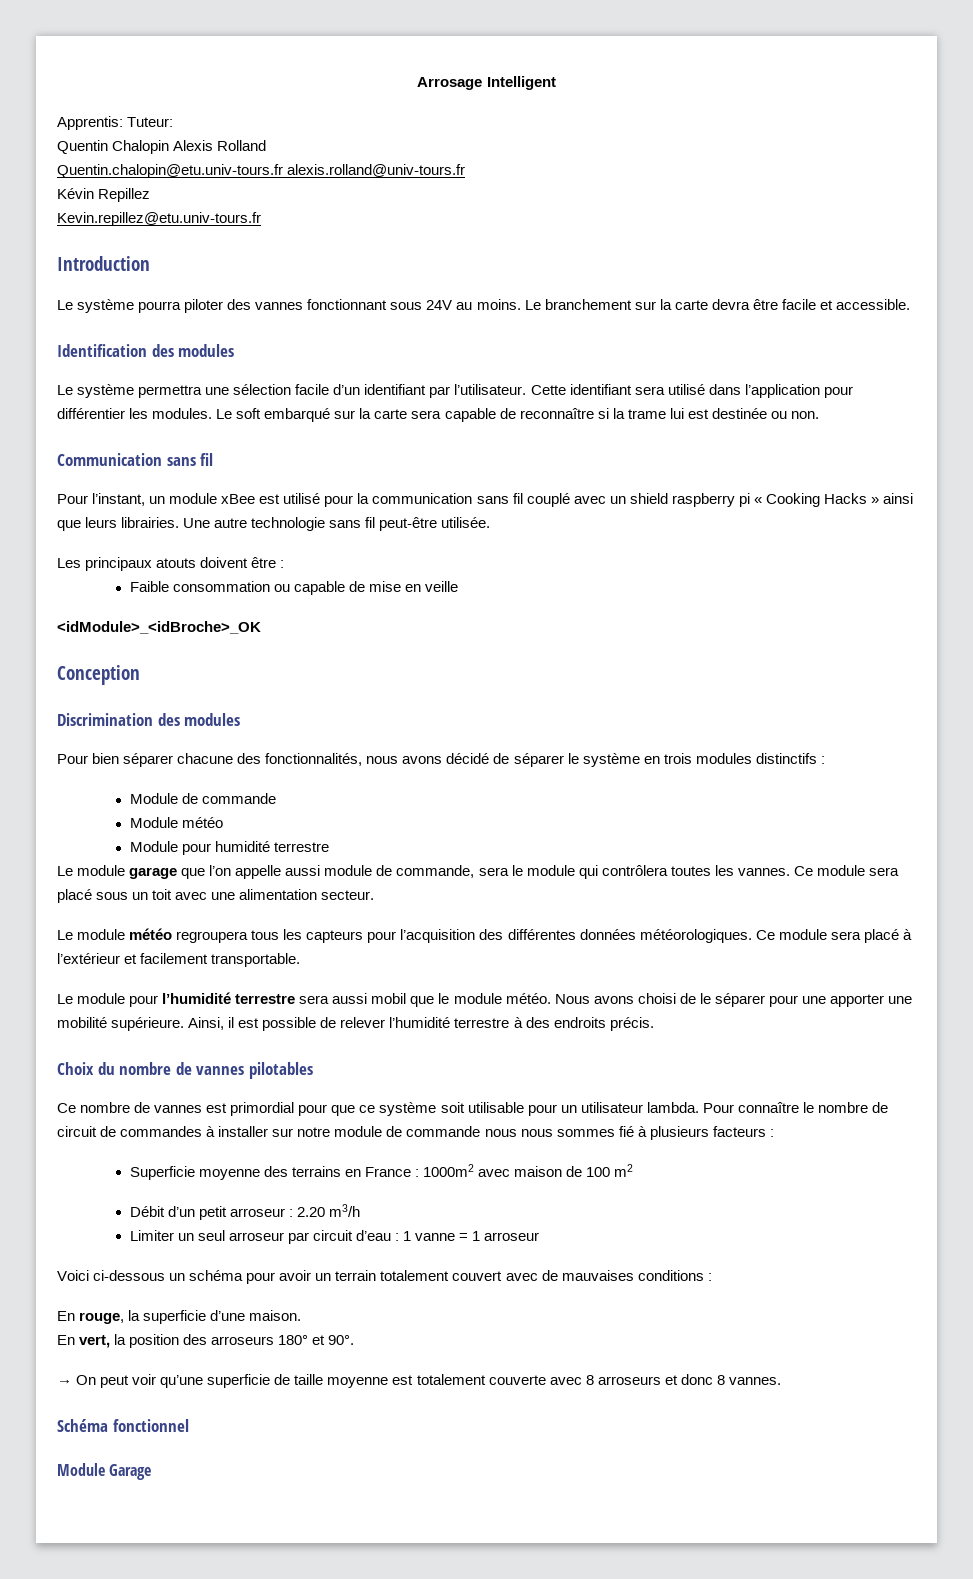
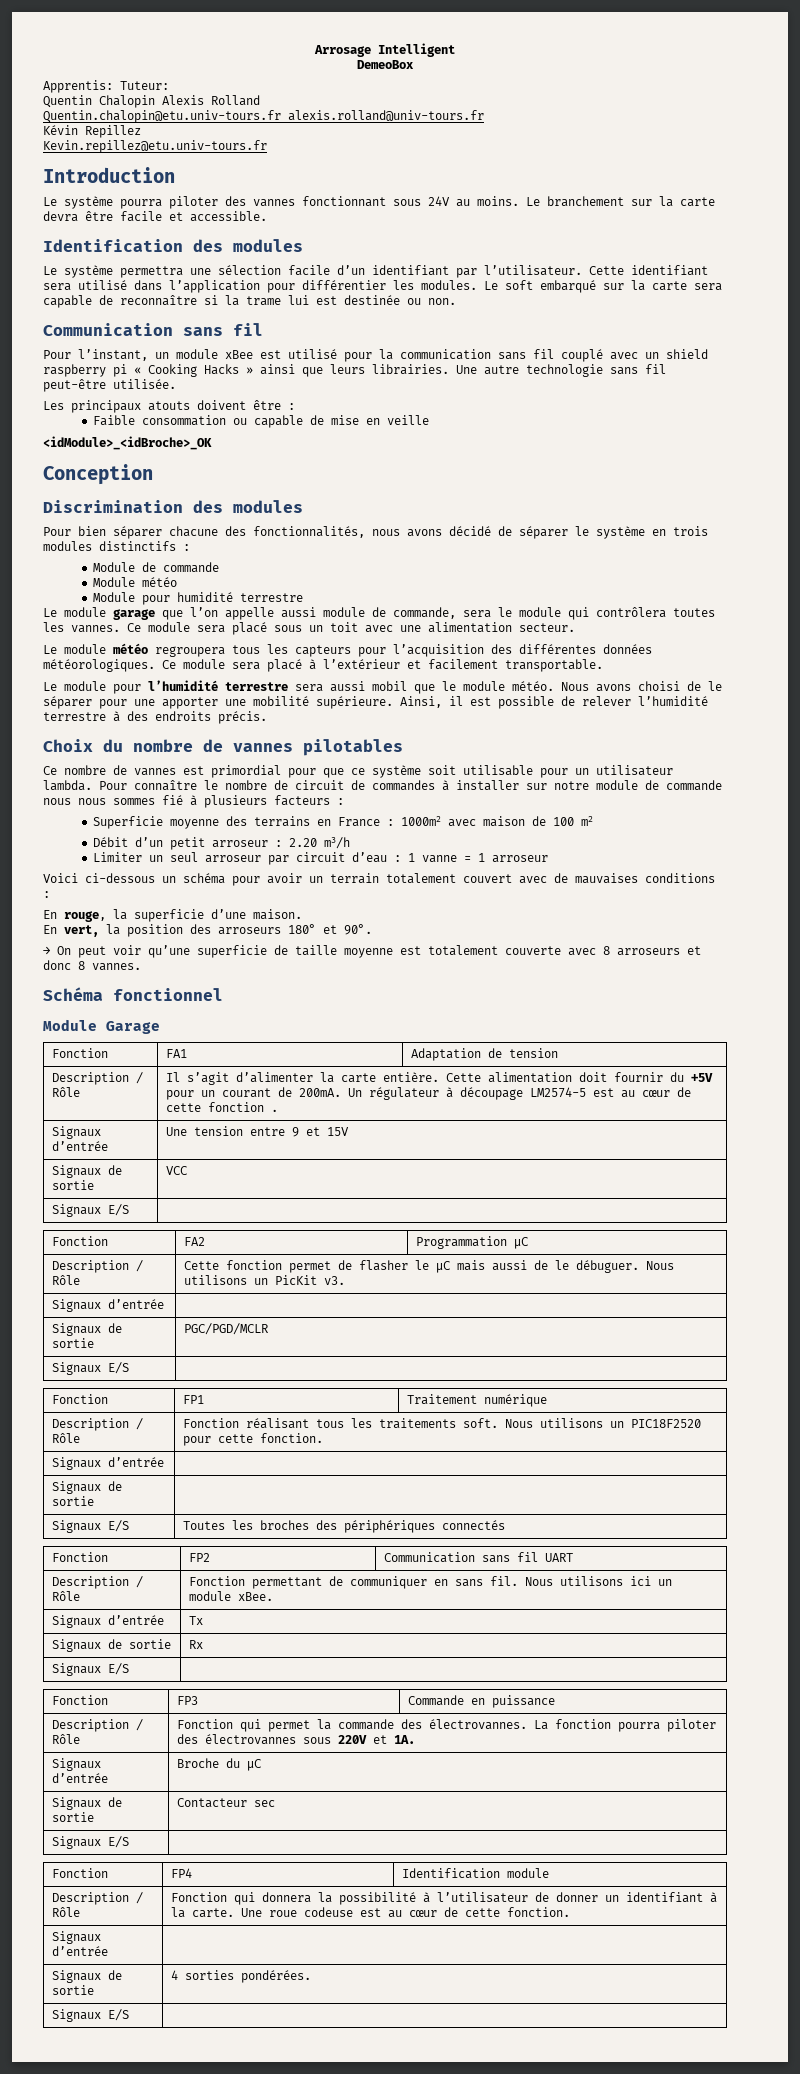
(556, 83) none -> [357,60,414,69] // DemeoBox
(152, 1472) none -> [51,1048,108,1058] [165,1049,187,1058] [410,1048,558,1061] [51,1072,143,1085] [51,1087,80,1097] [165,1072,713,1085] [165,1087,691,1100] [165,1102,278,1112] [51,1126,101,1139] [51,1141,108,1151] [165,1126,349,1137] [51,1165,122,1178] [51,1180,94,1190] [165,1166,187,1175] [51,1204,129,1217] [51,1236,108,1246] [183,1237,205,1246] [415,1236,528,1249] [51,1260,143,1273] [51,1275,80,1285] [183,1260,674,1273] [183,1275,345,1285] [51,1299,164,1312] [51,1323,122,1336] [51,1338,94,1348] [183,1323,269,1335] [51,1362,129,1375] [51,1394,108,1404] [182,1395,204,1404] [406,1394,547,1407] [51,1418,143,1431] [51,1433,80,1443] [182,1418,701,1429] [182,1433,323,1446] [51,1457,164,1470] [51,1481,122,1494] [51,1496,94,1506] [51,1520,129,1533] [182,1520,505,1533] [51,1552,108,1562] [188,1553,210,1562] [383,1552,573,1563] [51,1576,143,1589] [51,1591,80,1601] [188,1576,672,1589] [188,1591,273,1601] [51,1615,164,1628] [188,1616,203,1625] [51,1639,171,1652] [188,1640,203,1649] [51,1663,129,1676] [51,1695,108,1705] [176,1696,198,1705] [407,1695,555,1708] [51,1719,143,1732] [51,1734,80,1744] [176,1719,716,1732] [176,1734,415,1745] [51,1758,101,1771] [51,1773,108,1783] [176,1758,261,1771] [51,1797,122,1810] [51,1812,94,1822] [176,1798,275,1808] [51,1836,129,1849] [51,1868,108,1878] [170,1868,192,1878] [401,1868,549,1879] [51,1892,143,1905] [51,1907,80,1917] [170,1892,717,1905] [170,1907,570,1918] [51,1931,101,1944] [51,1946,108,1956] [51,1970,122,1983] [51,1985,94,1995] [170,1970,311,1983] [51,2009,129,2022] // Fonction | FA1 | Adaptation de tension // Description / Rôle | Il s’agit d’alimenter la carte entière. Cette alimentation doit fournir du +5V pour un courant de 200mA. Un régulateur à découpage LM2574-5 est au cœur de cette fonction . // Signaux d’entrée | Une tension entre 9 et 15V // Signaux de sortie | VCC // Signaux E/S | // Fonction | FA2 | Programmation µC // Description / Rôle | Cette fonction permet de flasher le µC mais aussi de le débuguer. Nous utilisons un PicKit v3. // Signaux d’entrée | // Signaux de sortie | PGC/PGD/MCLR // Signaux E/S | // Fonction | FP1 | Traitement numérique // Description / Rôle | Fonction réalisant tous les traitements soft. Nous utilisons un PIC18F2520 pour cette fonction. // Signaux d’entrée | // Signaux de sortie | // Signaux E/S | Toutes les broches des périphériques connectés // Fonction | FP2 | Communication sans fil UART // Description / Rôle | Fonction permettant de communiquer en sans fil. Nous utilisons ici un module xBee. // Signaux d’entrée | Tx // Signaux de sortie | Rx // Signaux E/S | // Fonction | FP3 | Commande en puissance // Description / Rôle | Fonction qui permet la commande des électrovannes. La fonction pourra piloter des électrovannes sous 220V et 1A. // Signaux d’entrée | Broche du µC // Signaux de sortie | Contacteur sec // Signaux E/S | // Fonction | FP4 | Identification module // Description / Rôle | Fonction qui donnera la possibilité à l’utilisateur de donner un identifiant à la carte. Une roue codeuse est au cœur de cette fonction. // Signaux d’entrée | // Signaux de sortie | 4 sorties pondérées. // Signaux E/S |

